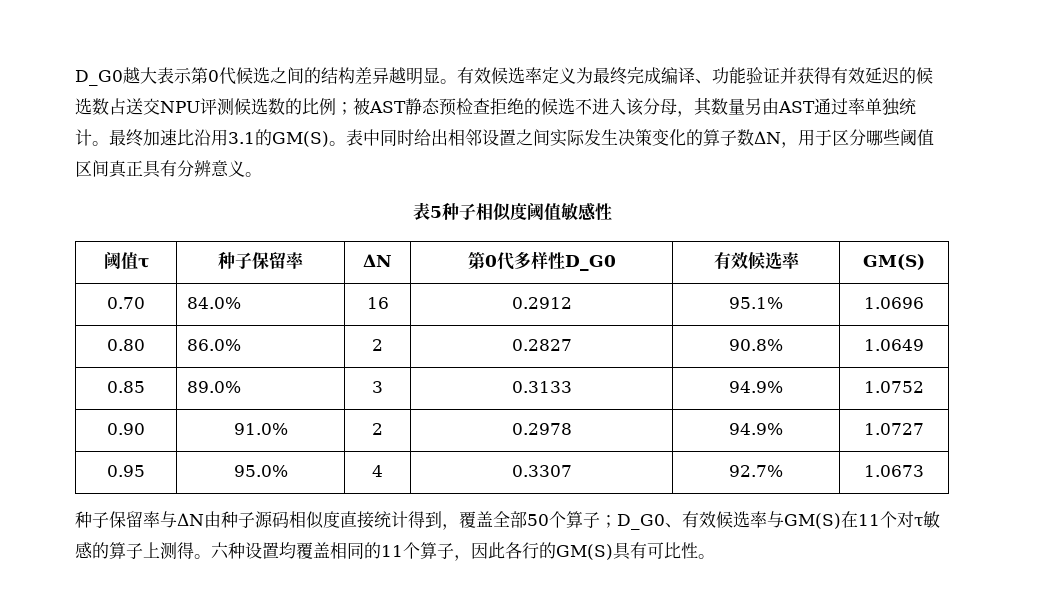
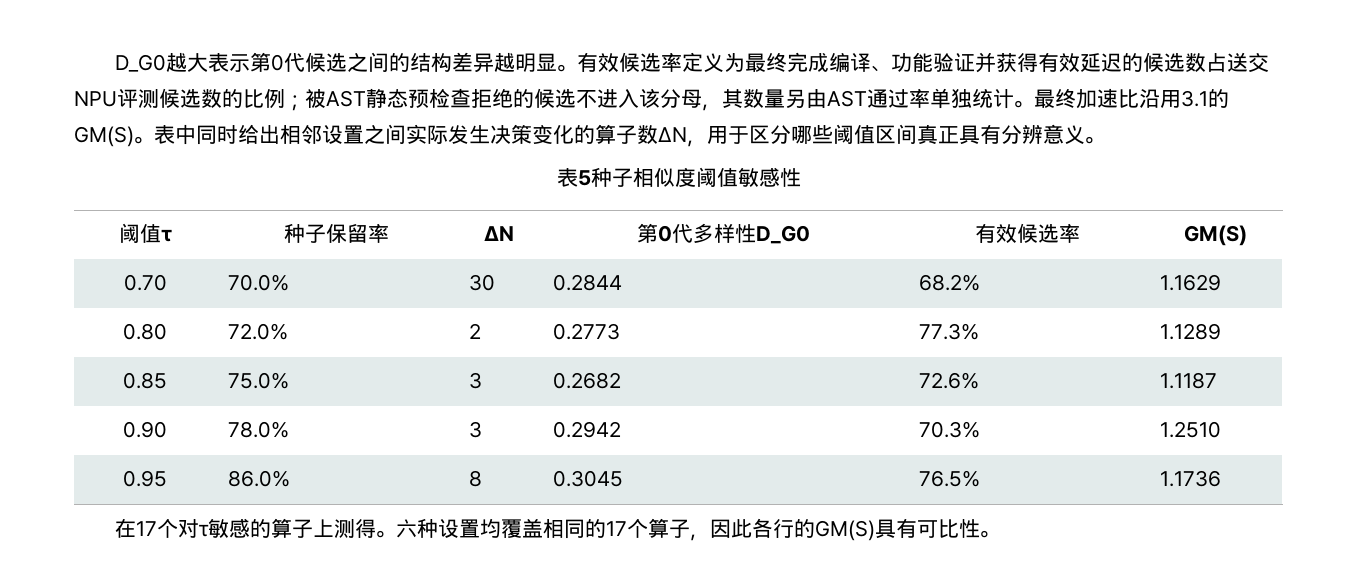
[187,297,242,309] [366,297,389,309] [511,297,572,309] [729,297,783,309] [864,297,924,309] 84.0% | 16 | 0.2912 | 95.1% | 1.0696 -> [227,274,289,291] [468,274,495,291] [552,274,622,291] [918,274,980,291] [1159,274,1221,291] 70.0% | 30 | 0.2844 | 68.2% | 1.1629
[187,339,242,351] [372,339,383,351] [511,339,572,351] [729,339,783,351] [864,339,924,351] 86.0% | 2 | 0.2827 | 90.8% | 1.0649 -> [227,323,288,340] [468,323,481,339] [552,323,620,340] [918,323,979,340] [1159,323,1221,340] 72.0% | 2 | 0.2773 | 77.3% | 1.1289
[187,381,242,393] [372,381,383,393] [511,381,572,393] [729,381,783,393] [864,381,924,393] [107,423,145,435] [233,423,288,435] [372,423,383,435] [511,423,572,435] [729,423,783,435] [864,423,924,435] [107,465,145,477] [233,465,288,477] [372,465,383,477] [511,465,572,477] [729,465,783,477] [864,465,924,477] [75,511,880,530] 89.0% | 3 | 0.3133 | 94.9% | 1.0752 // 0.90 | 91.0% | 2 | 0.2978 | 94.9% | 1.0727 // 0.95 | 95.0% | 4 | 0.3307 | 92.7% | 1.0673 // 种子保留率与ΔN由种子源码相似度直接统计得到，覆盖全部50个算子；D_G0、有效候选率与GM(S)在11 -> [227,372,289,389] [468,372,482,389] [552,372,621,389] [918,372,979,389] [1159,372,1217,389] [123,421,167,438] [227,421,289,438] [468,421,482,438] [552,421,621,438] [918,421,980,438] [1159,421,1221,438] [123,470,167,487] [227,470,290,487] [468,470,482,487] [552,470,623,487] [918,470,980,487] [1159,470,1221,487] [114,518,157,538] 75.0% | 3 | 0.2682 | 72.6% | 1.1187 // 0.90 | 78.0% | 3 | 0.2942 | 70.3% | 1.2510 // 0.95 | 86.0% | 8 | 0.3045 | 76.5% | 1.1736 // 在17
[381,545,403,557] 11 -> [605,521,627,536] 17

